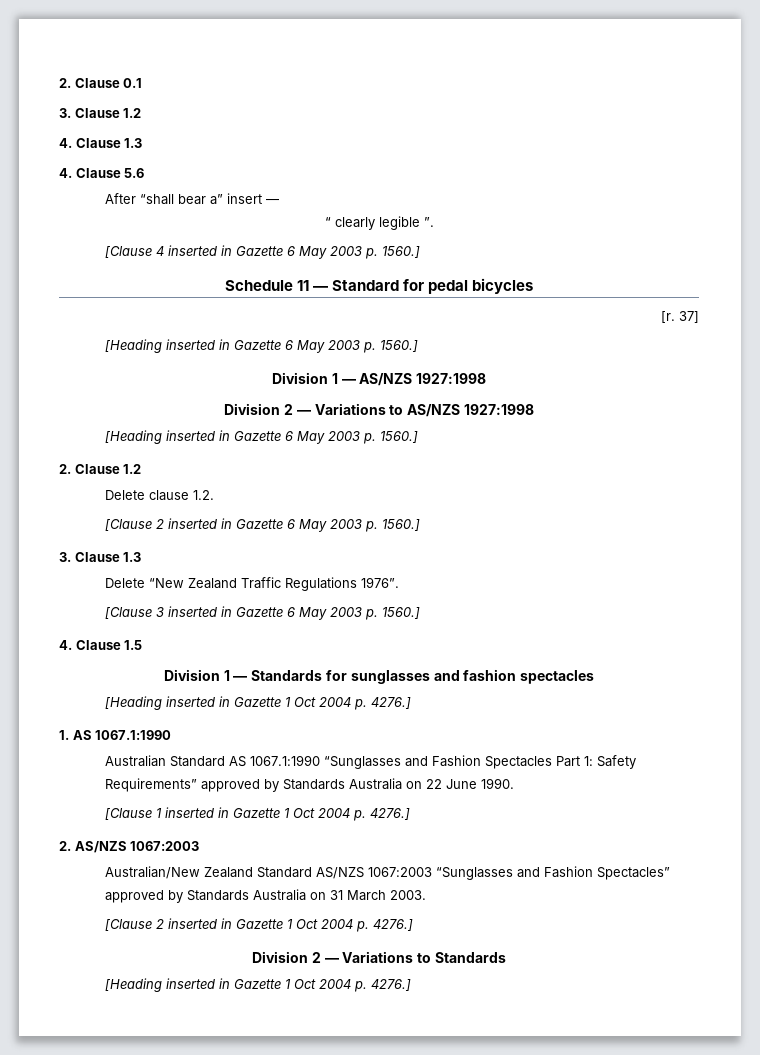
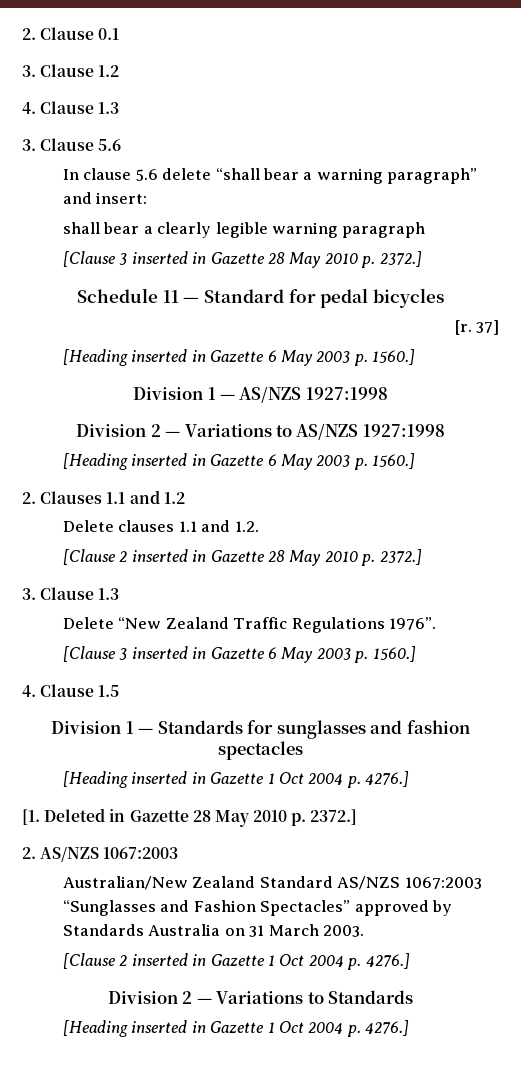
[59,168,72,178] 4. -> [22,139,36,151] 3.
[104,193,279,205] [324,216,434,230] [104,245,420,259] After “shall bear a” insert — // “ clearly legible ”. // [Clause 4 inserted in Gazette 6 May 2003 p. 1560.] -> [62,168,478,184] [62,192,148,204] [62,222,426,238] [62,251,422,268] In clause 5.6 delete “shall bear a warning paragraph” and insert: // shall bear a clearly legible warning paragraph // [Clause 3 inserted in Gazette 28 May 2010 p. 2372.]
[74,464,120,474] Clause -> [40,490,160,504] Clauses 1.1 and
[148,490,189,501] clause -> [118,520,231,532] clauses 1.1 and
[286,519,420,532] 6 May 2003 p. 1560.] -> [267,549,422,566] 28 May 2010 p. 2372.]
[59,730,172,740] [104,755,636,769] [104,778,514,792] [104,807,410,821] 1. AS 1067.1:1990 // Australian Standard AS 1067.1:1990 “Sunglasses and Fashion Spectacles Part 1: Safety Requirements” approved by Standards Australia on 22 June 1990. // [Clause 1 inserted in Gazette 1 Oct 2004 p. 4276.] -> [22,808,358,827] [1. Deleted in Gazette 28 May 2010 p. 2372.]

